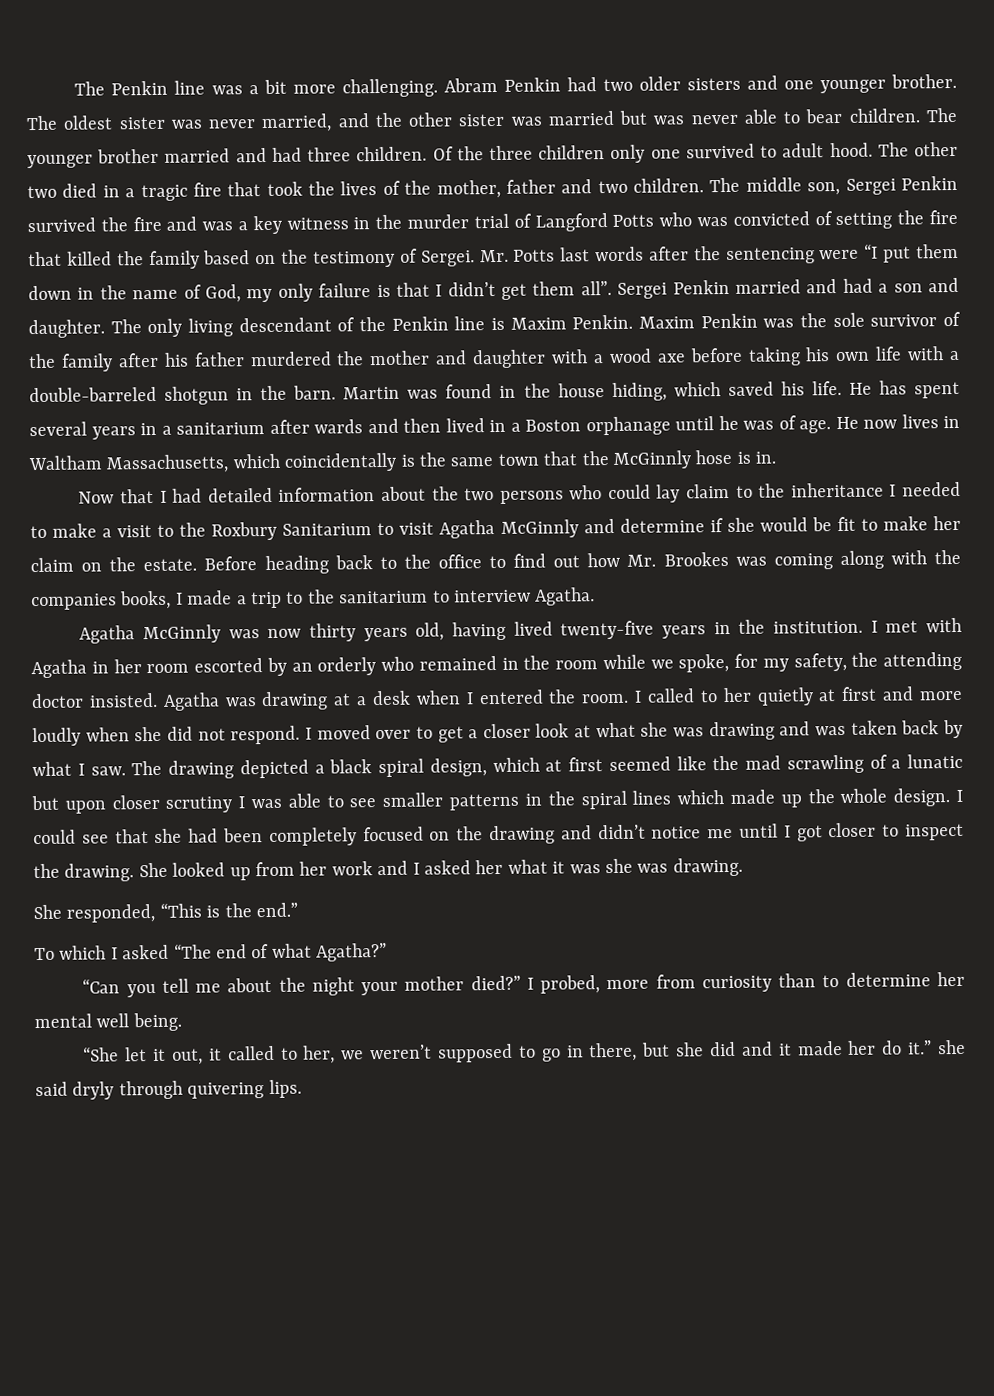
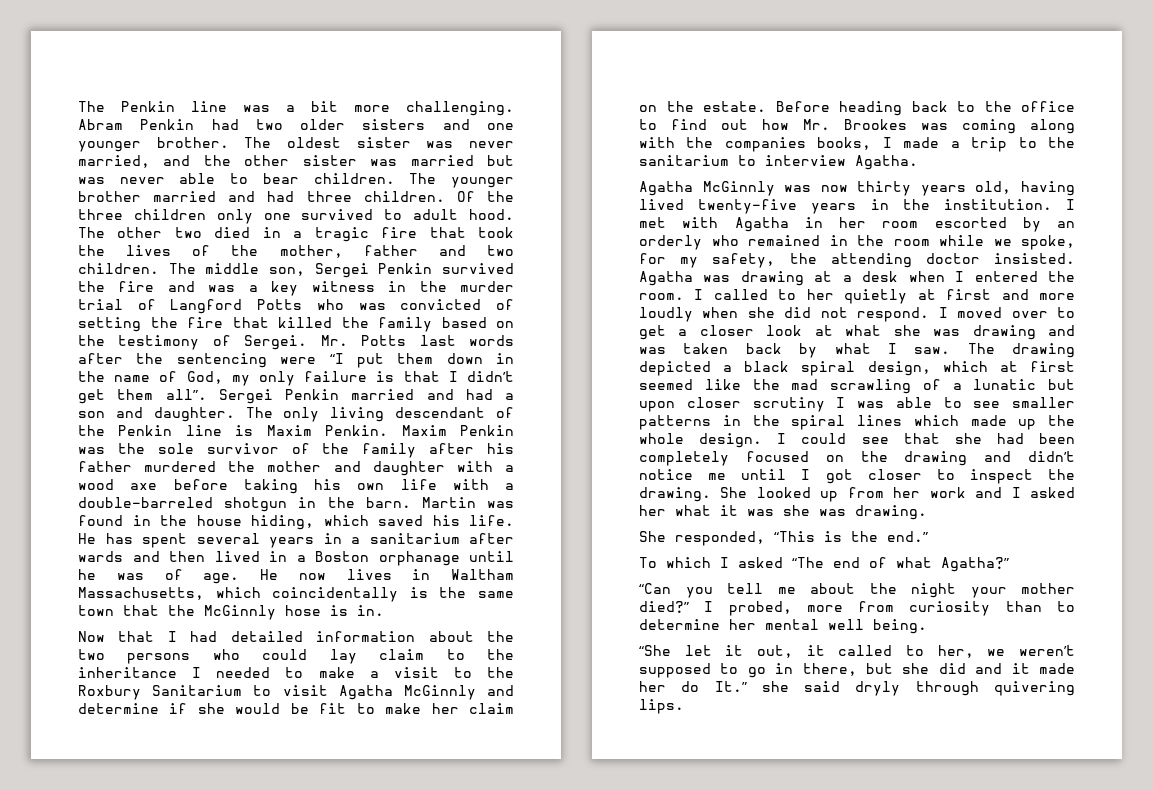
[908,1040,933,1055] it.” -> [714,681,747,692] It.”

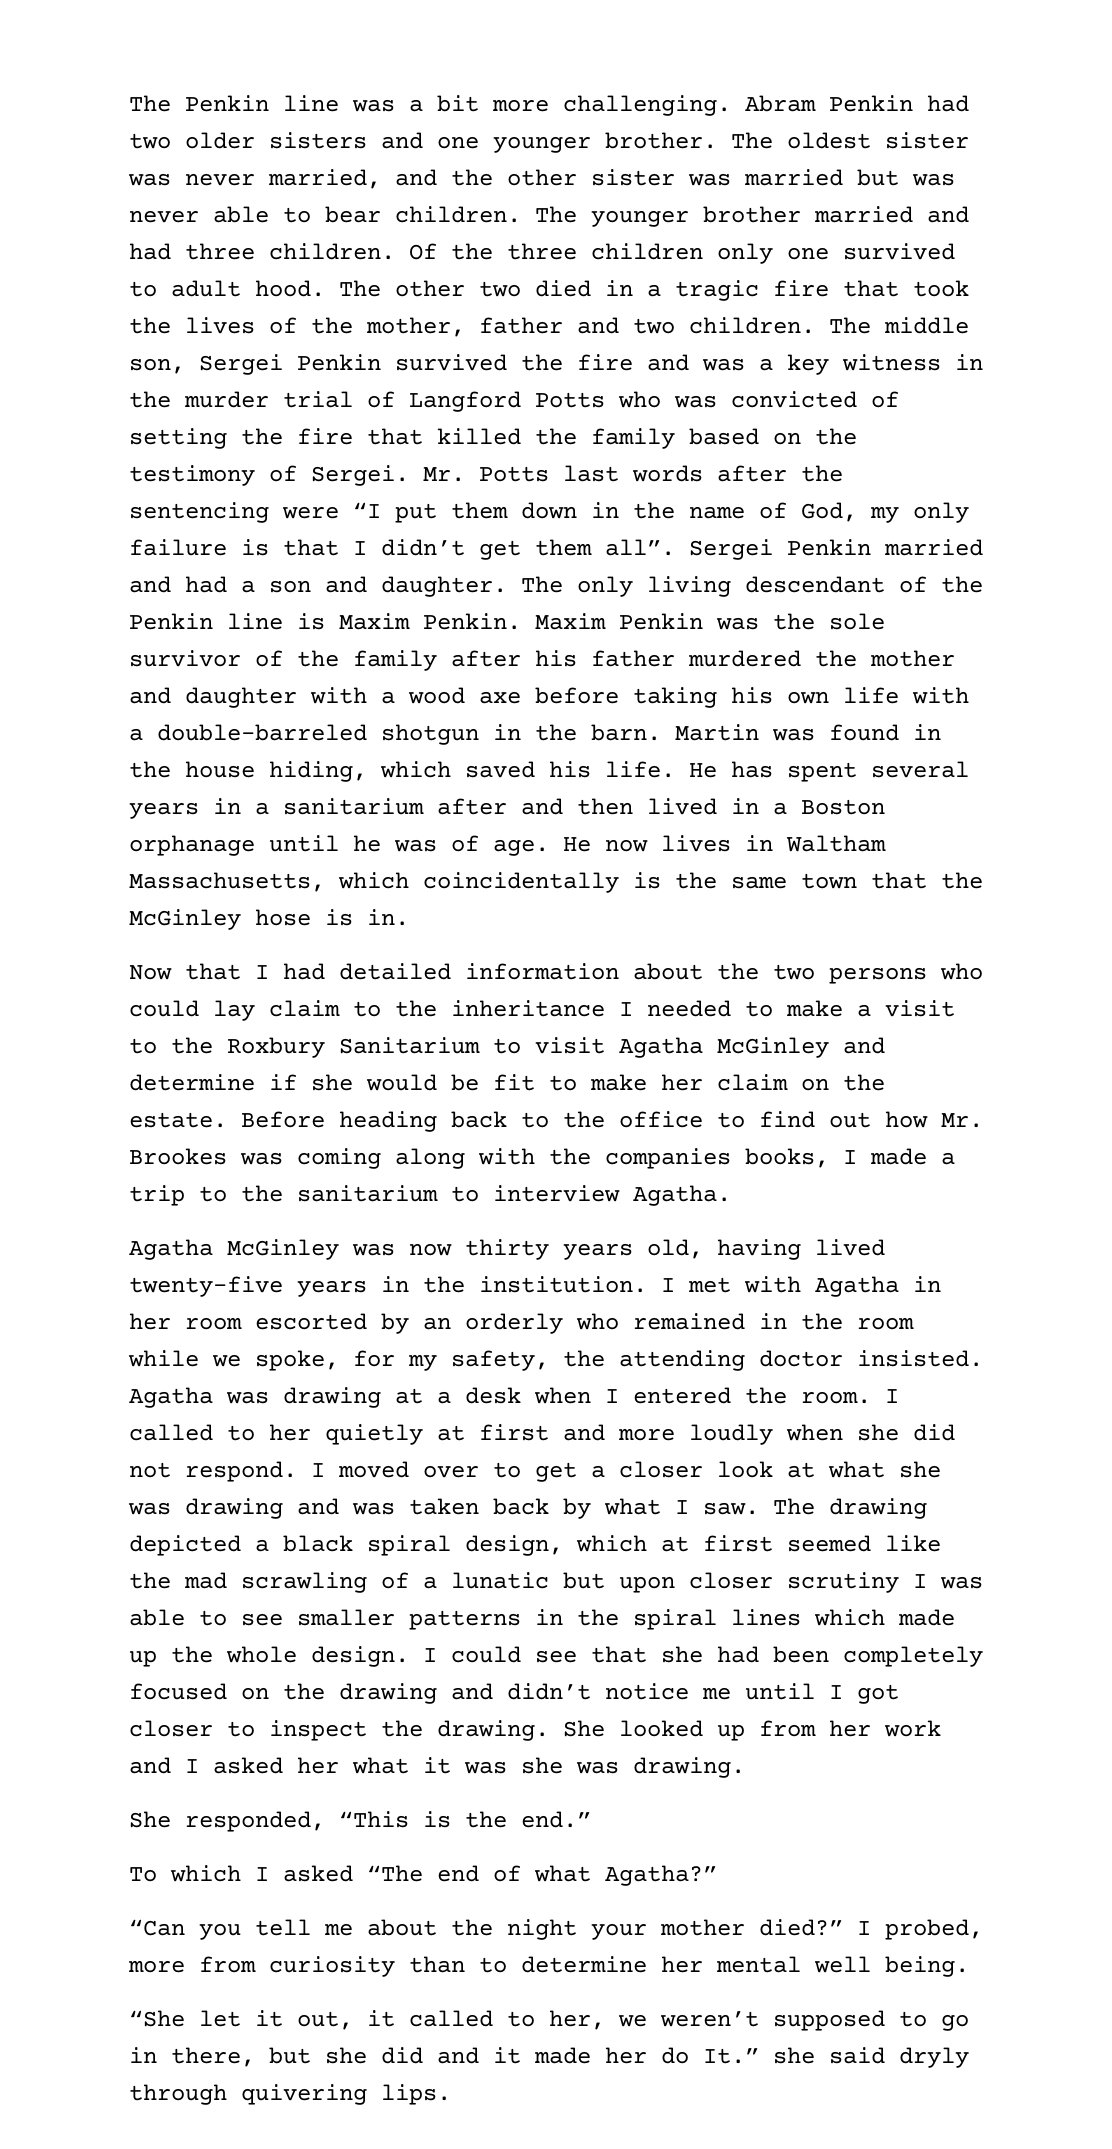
[78,551,123,562] wards -> (507, 806) none
[204,605,276,620] McGinnly -> [129,909,241,930] McGinley
[403,685,476,700] McGinnly -> [717,1037,829,1058] McGinley
[702,181,775,196] McGinnly -> [227,1239,339,1260] McGinley

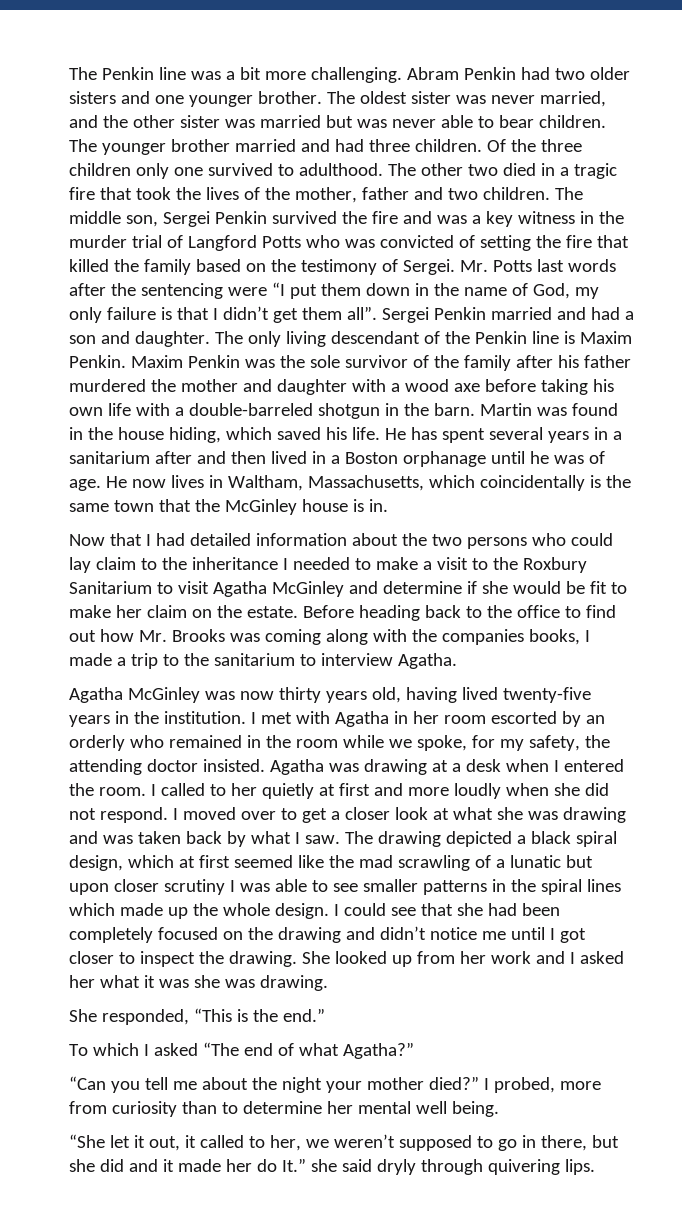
[171,280,325,297] adult hood. -> [298,163,383,176] adulthood.
[786,835,886,852] Waltham -> [227,475,303,491] Waltham,
[255,909,311,926] hose -> [301,499,348,512] house
[129,1148,227,1165] Brookes -> [171,629,225,642] Brooks

